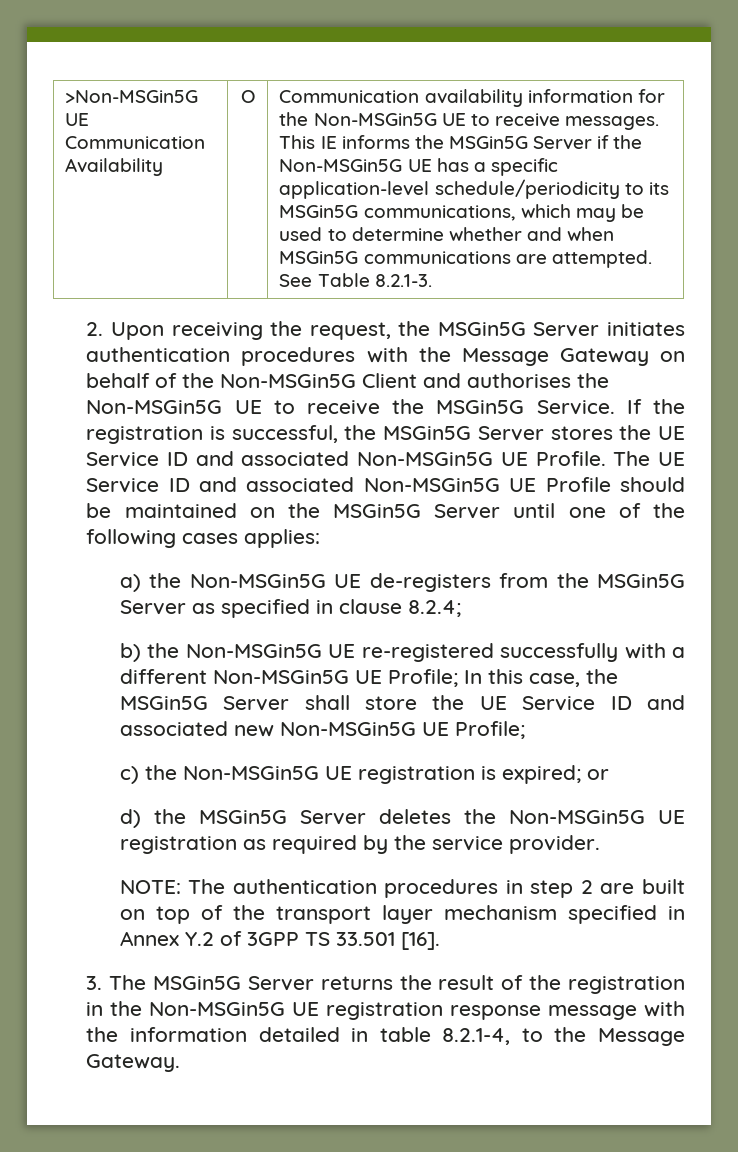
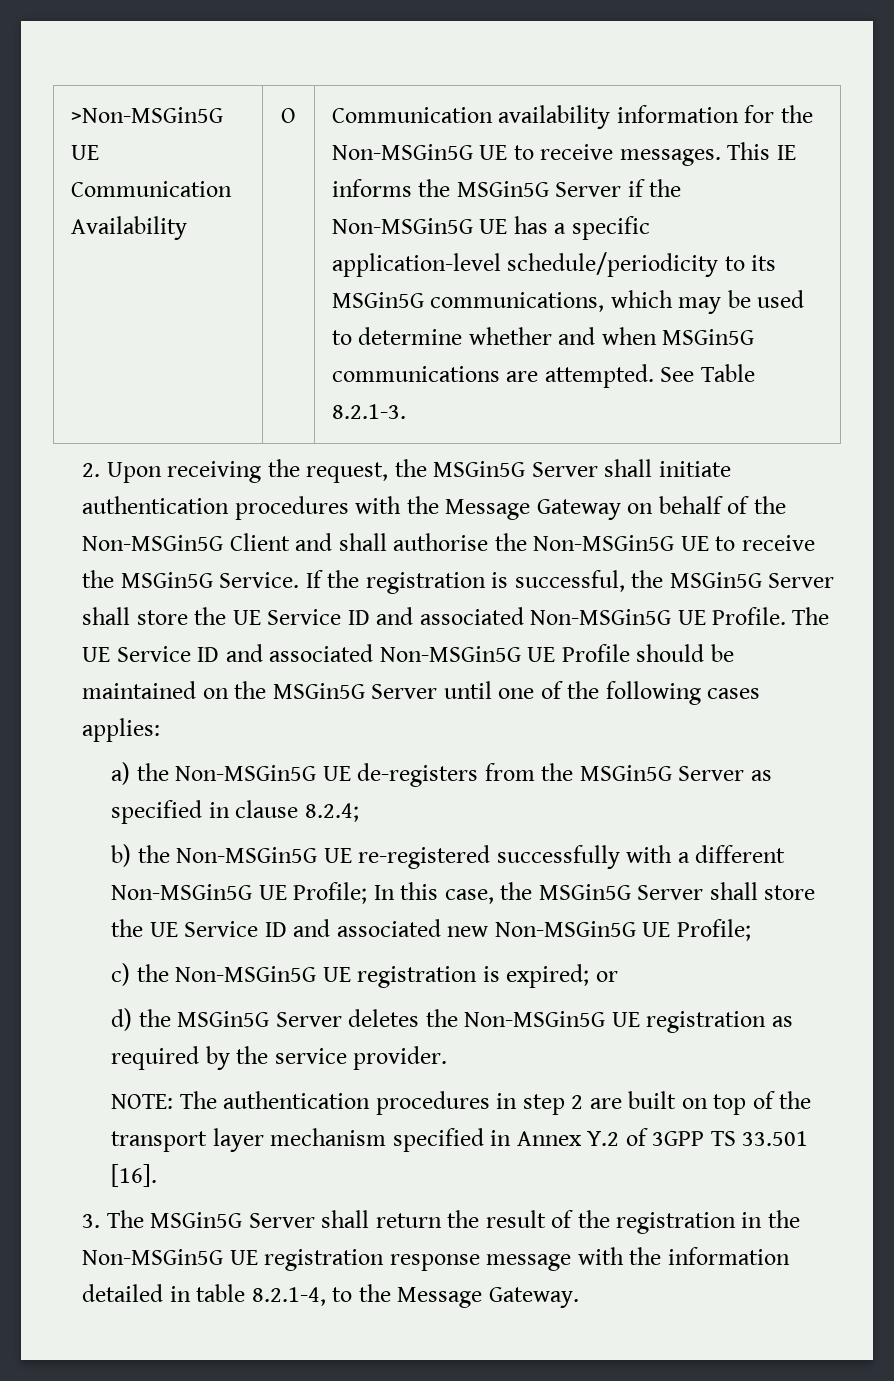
[607,322,685,336] initiates -> [604,459,731,477] shall initiate
[467,373,572,388] authorises -> [338,533,489,551] shall authorise
[550,426,613,440] stores -> [82,607,188,625] shall store
[320,976,393,990] returns -> [321,1210,442,1228] shall return

